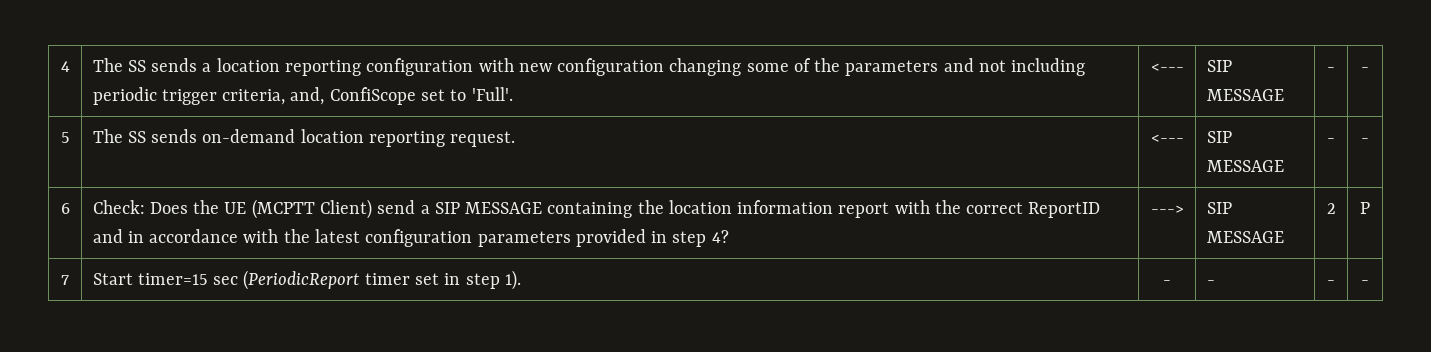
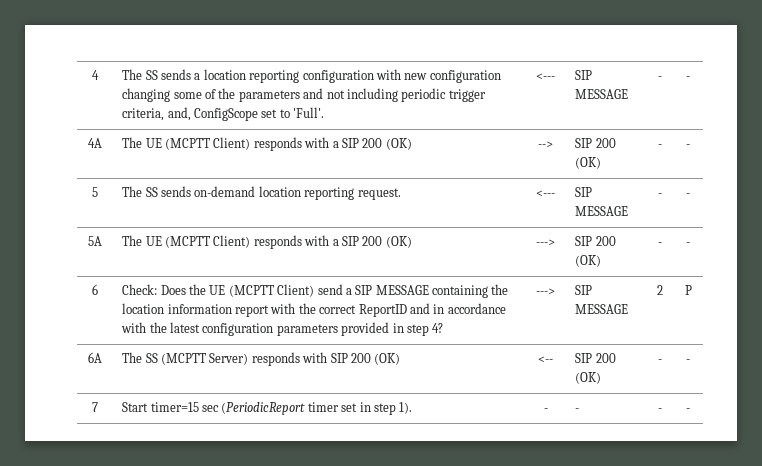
[329,87,416,105] ConfiScope -> [194,108,259,121] ConfigScope
(1369, 69) none -> [88,138,102,148] [122,137,412,151] [538,141,553,148] [575,138,616,148] [575,157,602,169] [657,144,662,148] [686,144,690,148] // 4A | The UE (MCPTT Client) responds with a SIP 200 (OK) | --> | SIP 200 (OK) | - | -
(1369, 140) none -> [88,236,102,246] [122,235,412,249] [536,239,555,246] [575,236,616,246] [575,255,602,267] [657,242,662,246] [686,242,690,246] // 5A | The UE (MCPTT Client) responds with a SIP 200 (OK) | ---> | SIP 200 (OK) | - | -
(1370, 208) none -> [88,352,102,363] [122,352,401,366] [538,356,553,363] [575,353,616,363] [575,372,602,384] [657,359,662,363] [686,359,690,363] // 6A | The SS (MCPTT Server) responds with SIP 200 (OK) | <-- | SIP 200 (OK) | - | -

